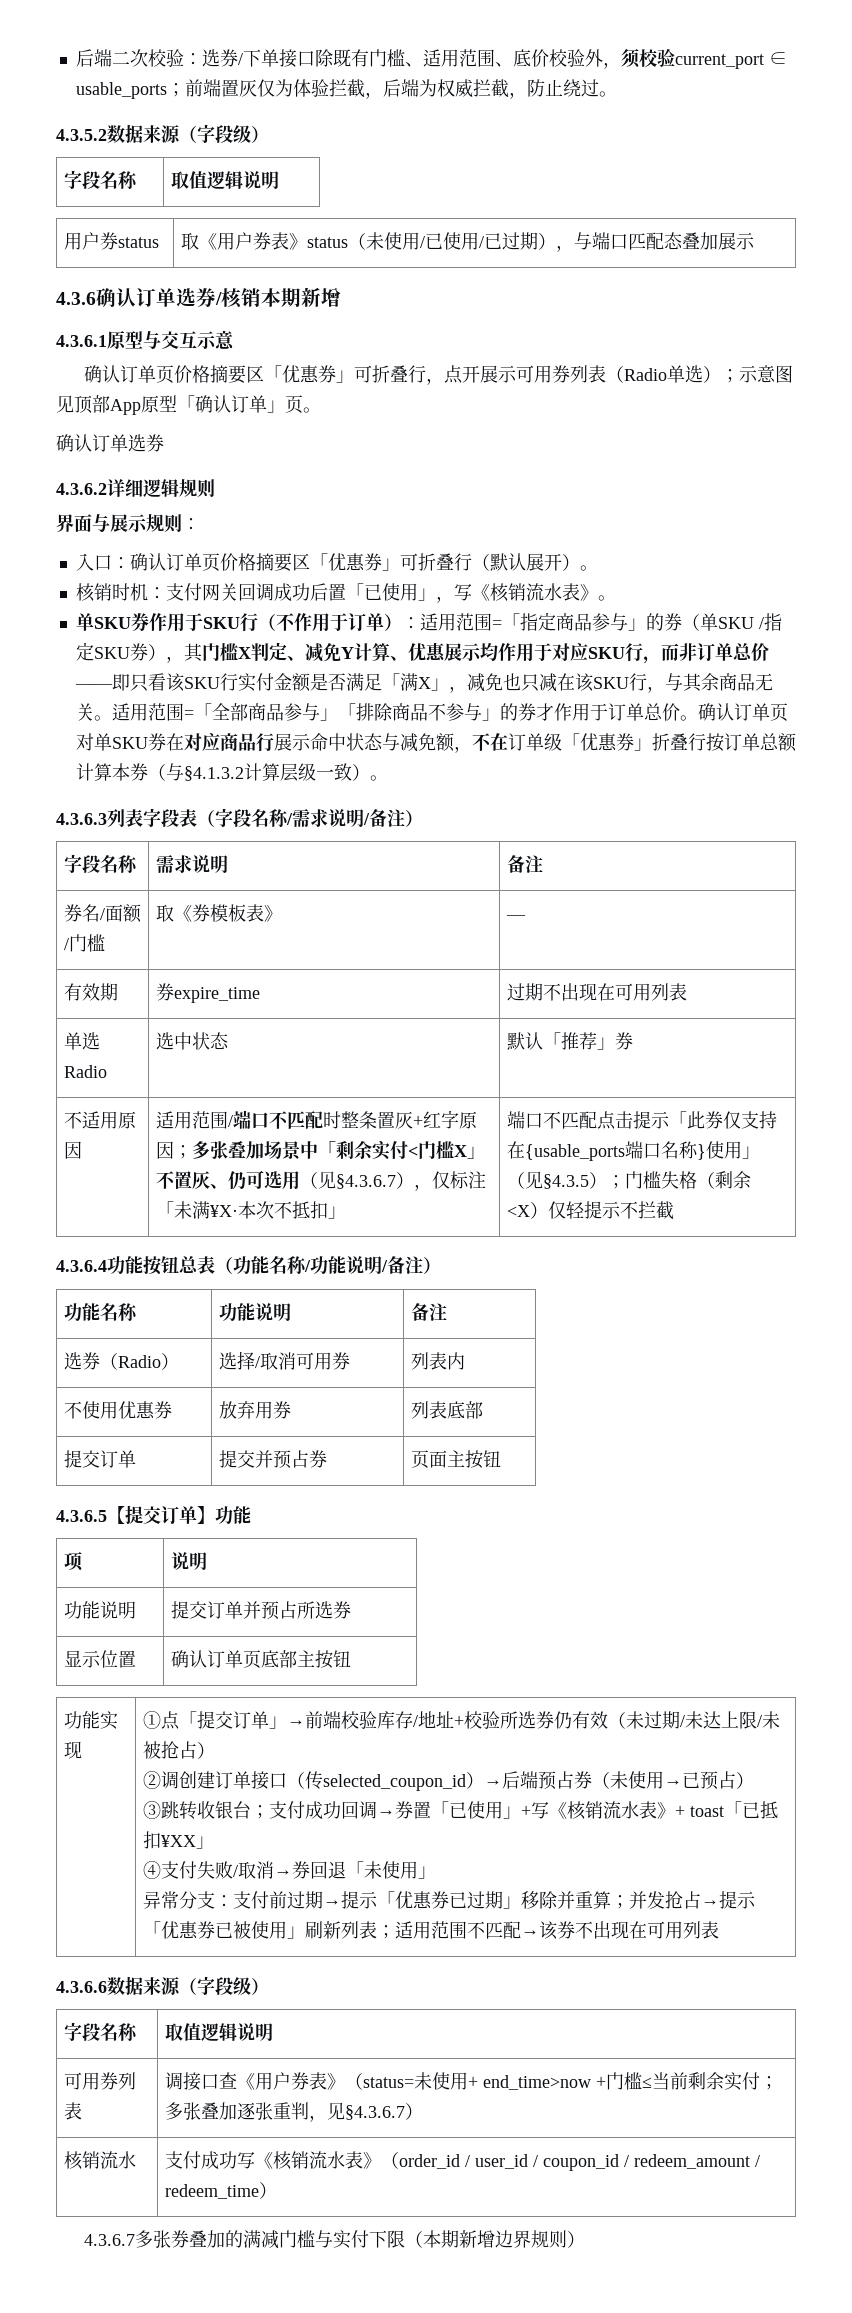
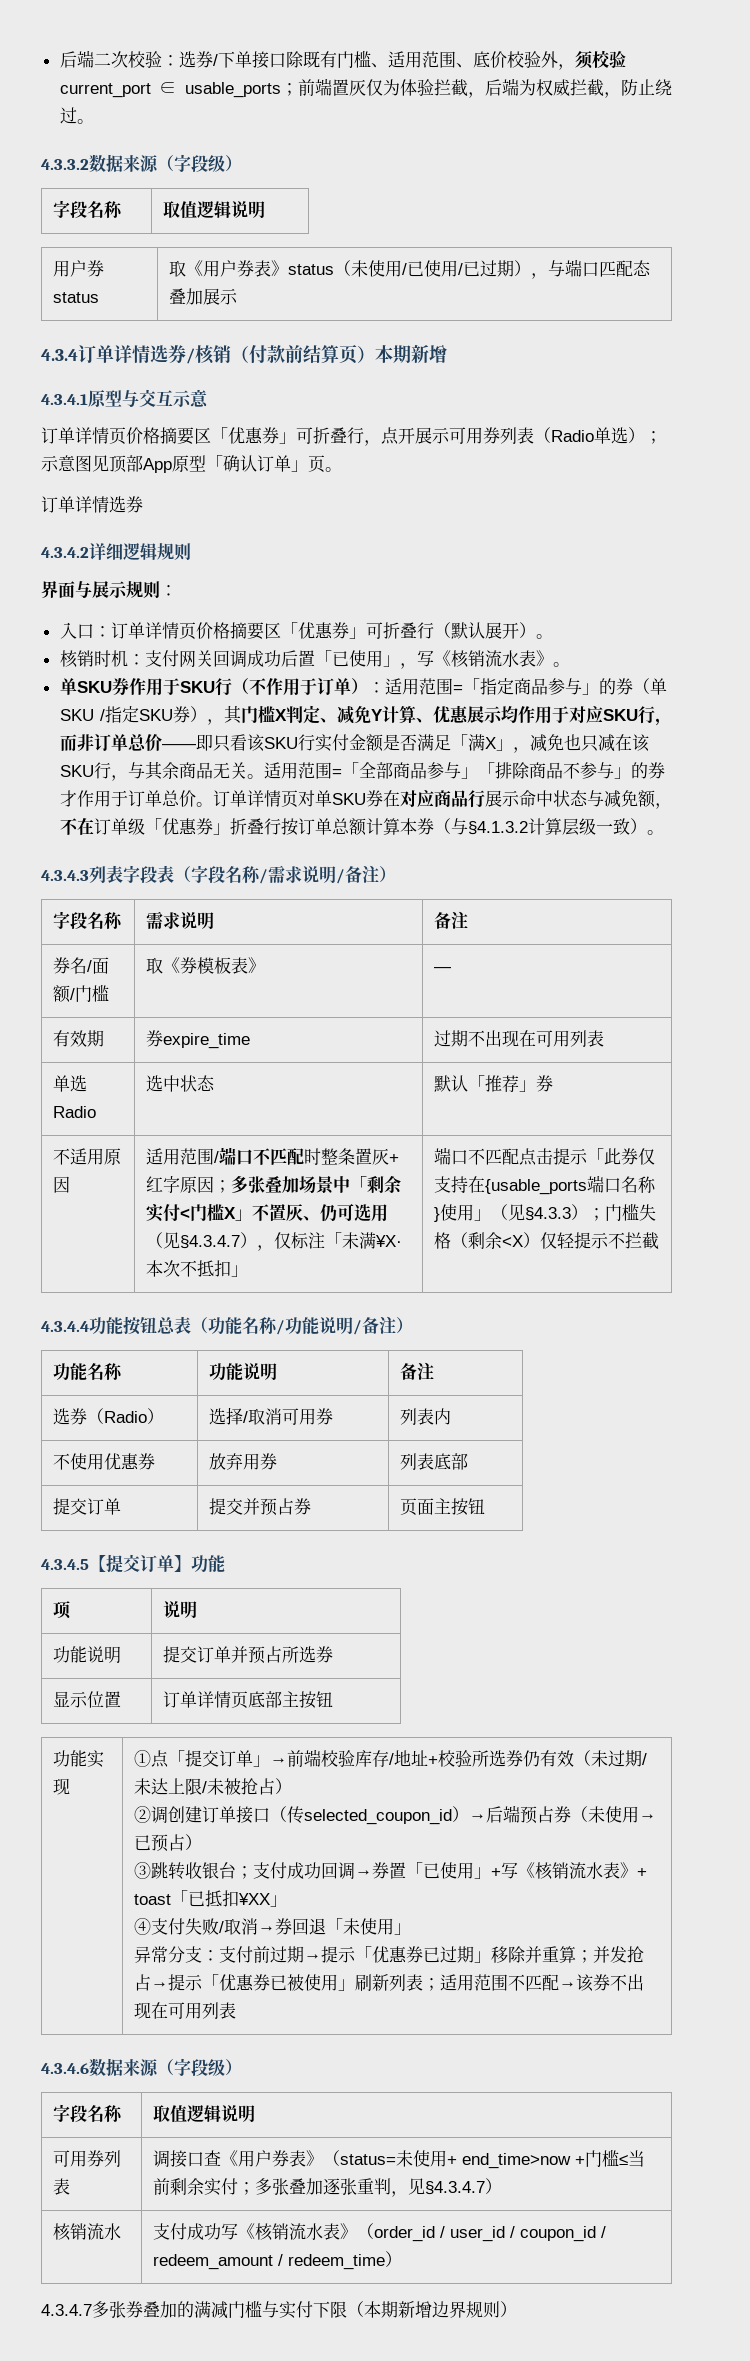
[56,129,107,141] 4.3.5.2 -> [41,159,89,170] 4.3.3.2
[56,288,261,308] 4.3.6确认订单选券/核销 -> [41,344,375,364] 4.3.4订单详情选券/核销（付款前结算页）
[56,335,107,347] 4.3.6.1 -> [41,394,88,405] 4.3.4.1
[83,365,156,383] 确认订单 -> [41,427,109,444] 订单详情
[56,434,164,452] [56,483,107,495] 确认订单选券 // 4.3.6.2 -> [41,496,143,513] [41,547,89,558] 订单详情选券 // 4.3.4.2
[129,553,202,571] 确认订单 -> [110,622,179,639] 订单详情
[697,703,770,721] 确认订单 -> [212,790,281,807] 订单详情
[56,813,107,825] 4.3.6.3 -> [41,870,89,881] 4.3.4.3
[335,1174,396,1189] §4.3.6.7 -> [180,1235,241,1249] §4.3.4.7
[542,1174,589,1189] §4.3.5 -> [525,1207,572,1221] §4.3.3
[56,1260,107,1272] 4.3.6.4 -> [41,1321,89,1332] 4.3.4.4
[56,1510,107,1522] 4.3.6.5 -> [41,1559,89,1570] 4.3.4.5
[170,1650,243,1668] 确认订单 -> [163,1691,232,1708] 订单详情
[56,1981,107,1993] 4.3.6.6 -> [41,2063,89,2074] 4.3.4.6
[344,2105,405,2120] §4.3.6.7 -> [425,2181,486,2195] §4.3.4.7
[83,2234,135,2246] 4.3.6.7 -> [41,2304,92,2316] 4.3.4.7

